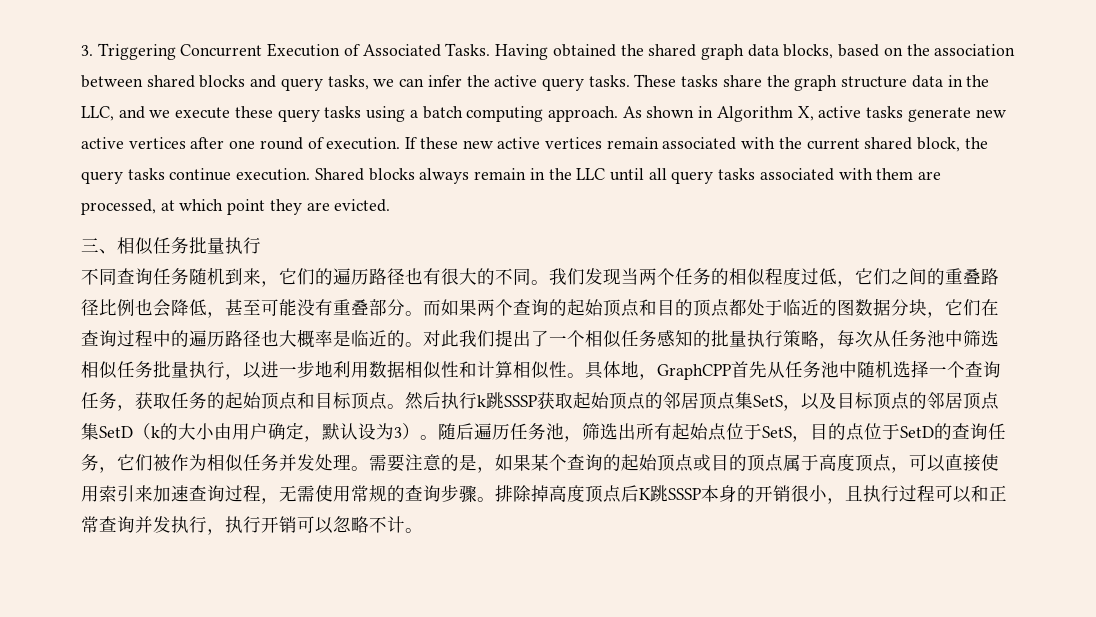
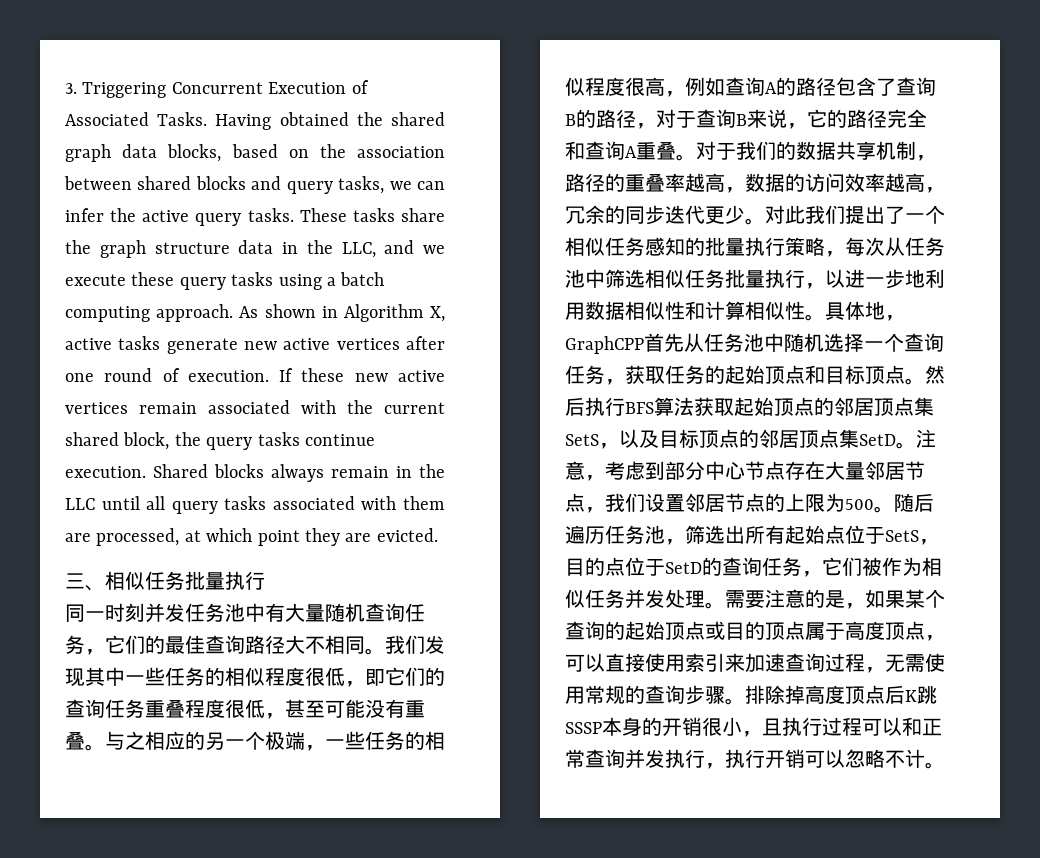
[81,267,513,287] 不同查询任务随机到来，它们的遍历路径也有很大的不 -> [65,603,425,623] [65,635,345,655] 同一时刻并发任务池中有大量随机查询任务，它们的最佳查询路径大不相
[621,268,999,287] [81,299,189,317] 当两个任务的相似程度过低，它们之间的重叠路径比例也会降 -> [85,667,445,687] [65,699,245,718] 其中一些任务的相似程度很低，即它们的查询任务重叠程度很
[369,298,999,318] [81,329,405,348] 部分。而如果两个查询的起始顶点和目的顶点都处于临近的图数据分块，它们在查询过程中的遍历路径也大概率是临近的 -> [85,731,445,751] [565,77,936,97] [565,109,927,129] [565,141,936,161] [565,173,945,193] [565,205,745,225] 。与之相应的另一个极端，一些任务的相似程度很高，例如查询A的路径包含了查询B的路径，对于查询B来说，它的路径完全和查询A重叠。对于我们的数据共享机制，路径的重叠率越高，数据的访问效率越高，冗余的同步迭代更少
[477,392,537,409] k跳SSSP -> [625,397,694,416] BFS算法
[133,422,420,442] （k的大小由用户确定，默认设为3） -> [896,429,936,449] [565,461,925,481] [565,493,874,513] 。注意，考虑到部分中心节点存在大量邻居节点，我们设置邻居节点的上限为500

